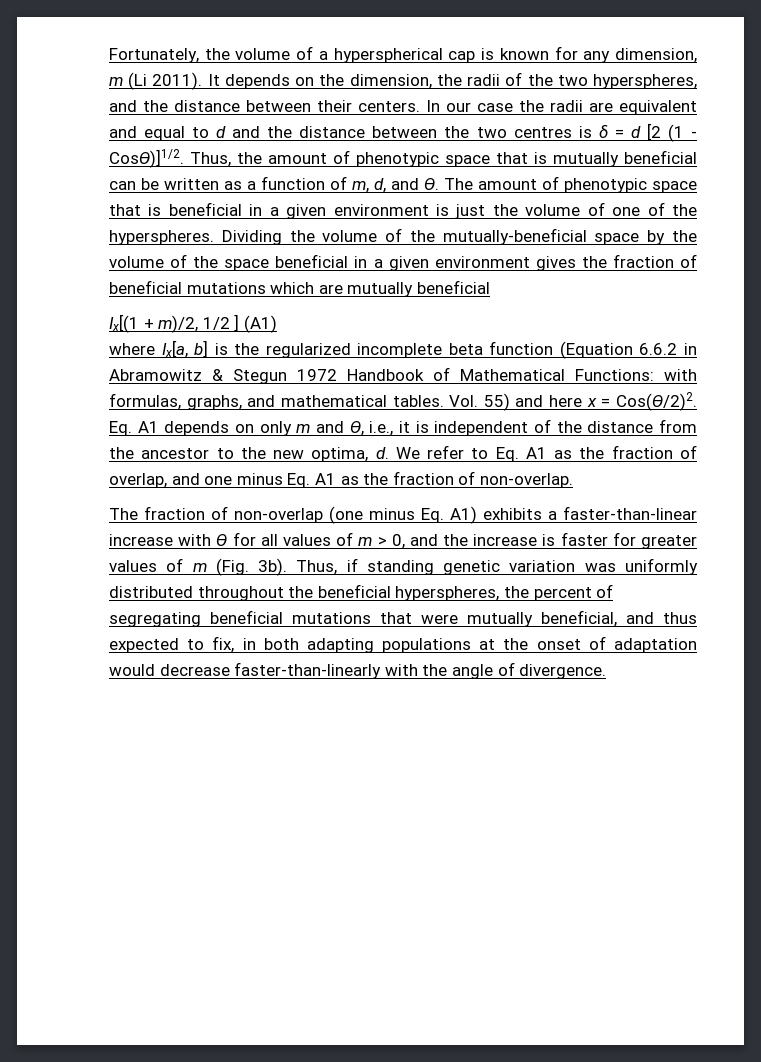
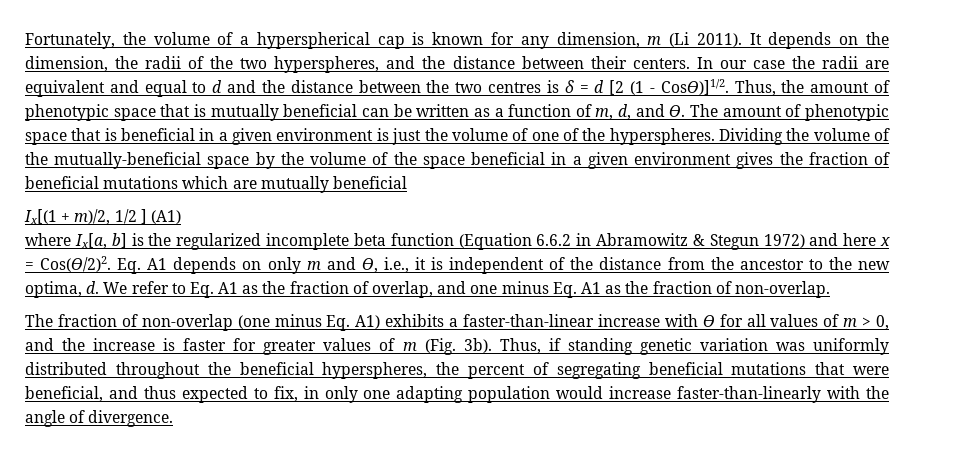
[297,367,697,381] [109,393,510,411] 1972 Handbook of Mathematical Functions: with formulas, graphs, and mathematical tables. Vol. 55) -> [763,234,805,248] 1972)
[467,612,533,627] mutually -> (890, 370) none
[263,636,697,653] [109,664,230,676] both adapting populations at the onset of adaptation would decrease -> [324,386,672,403] only one adapting population would increase

